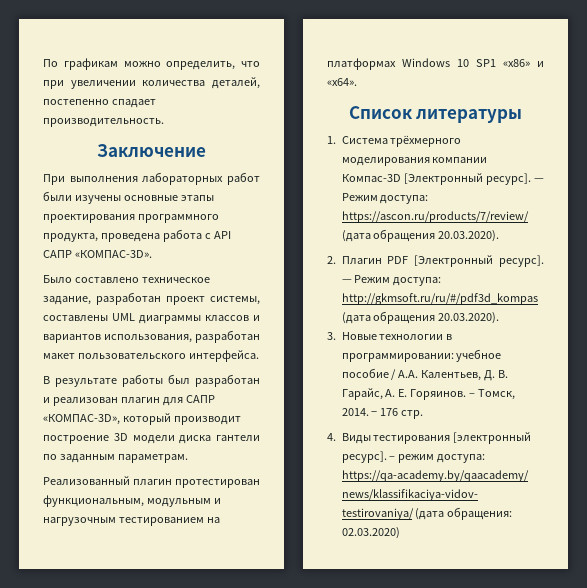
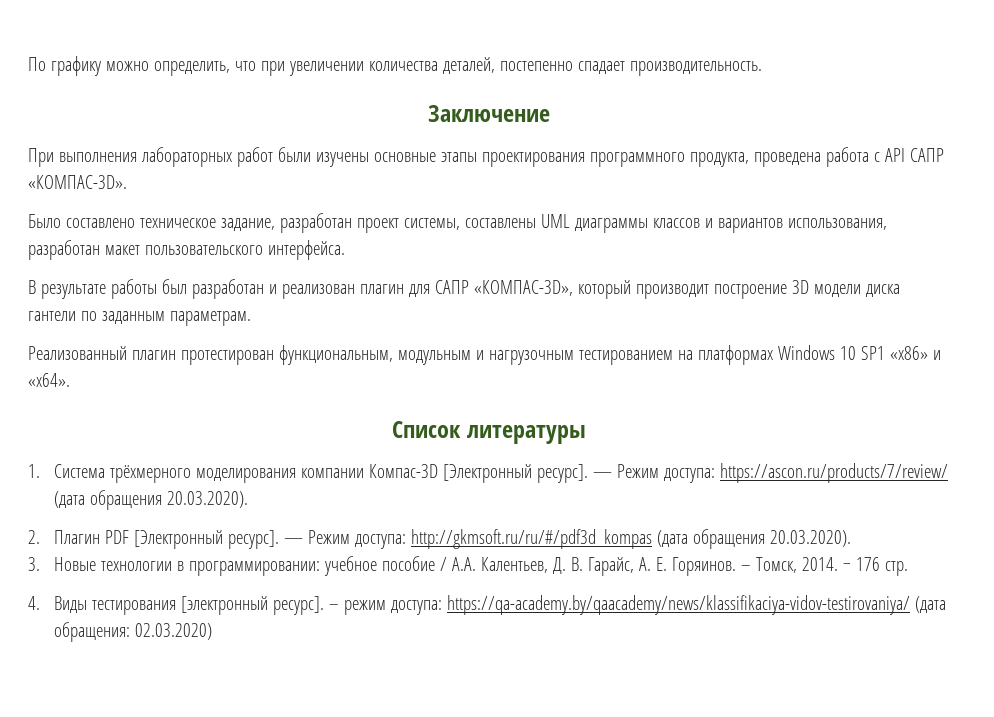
[63,58,118,70] графикам -> [50,56,101,76] графику

